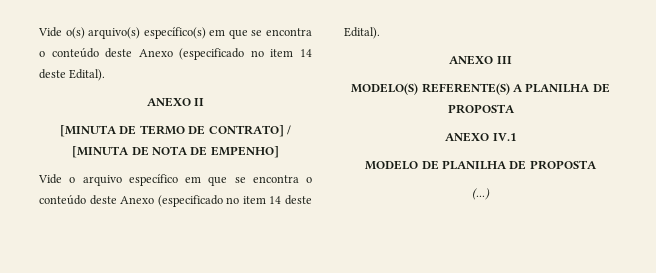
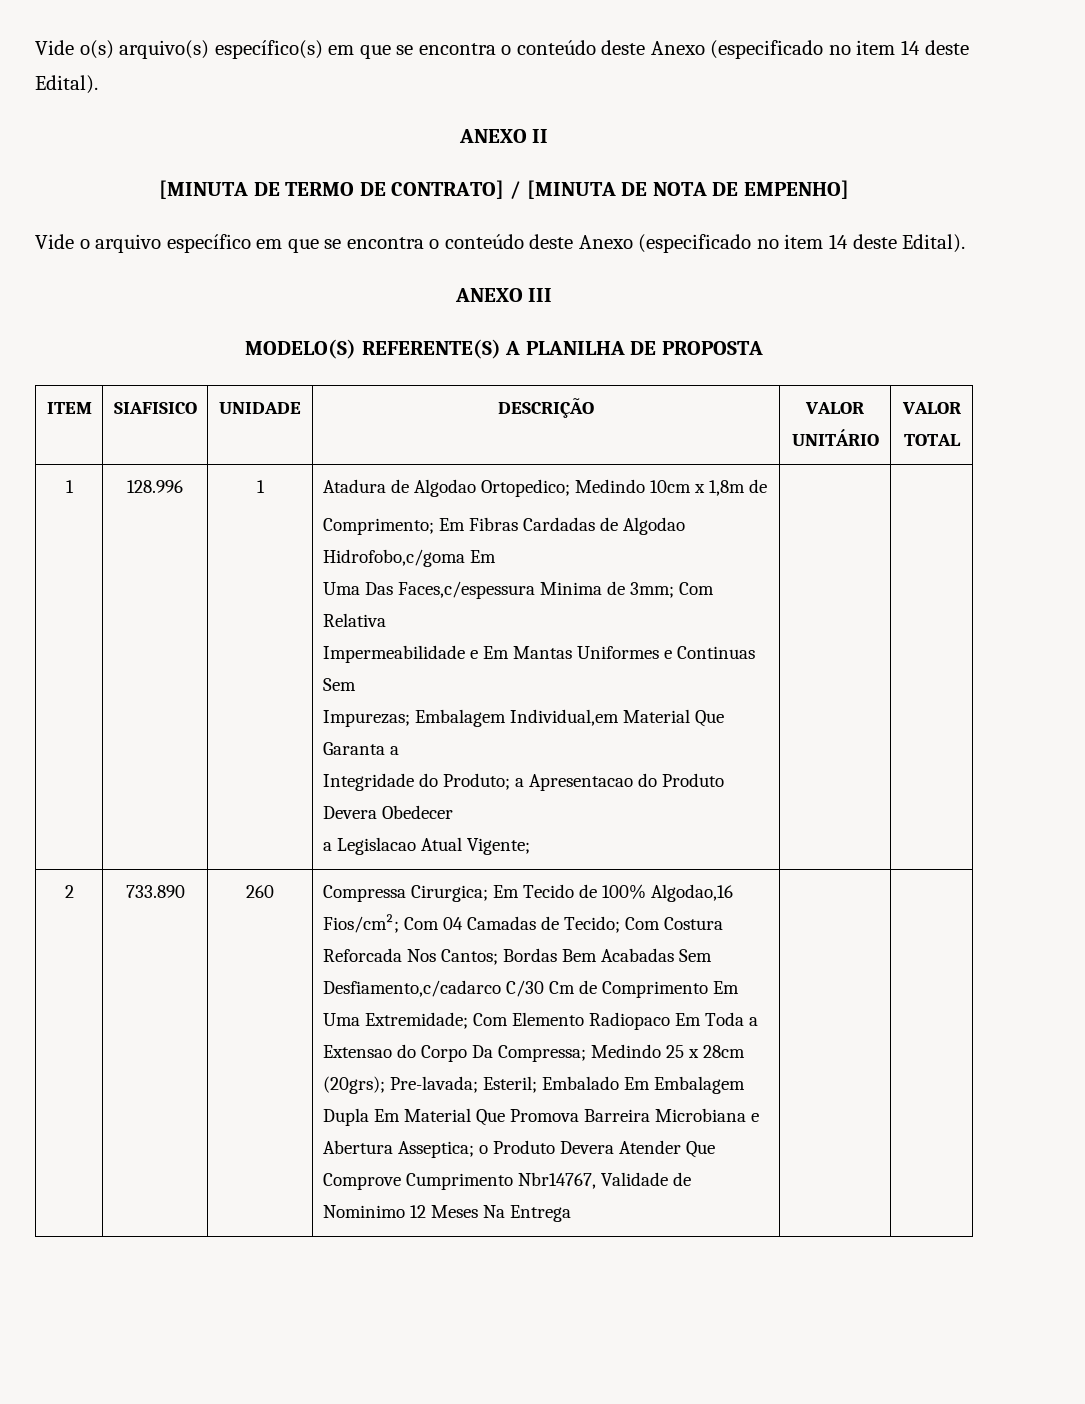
[445,132,516,142] [365,160,597,170] [472,188,490,200] // ANEXO IV.1 // MODELO DE PLANILHA DE PROPOSTA // (...) -> [46,402,92,414] [113,402,197,414] [219,402,301,414] [498,398,594,418] [805,402,864,414] [791,429,879,446] [901,402,961,414] [903,434,961,446] [65,480,74,493] [127,480,183,493] [256,480,265,493] [322,479,767,497] [322,517,685,535] [322,549,496,567] [322,581,714,599] [322,613,386,627] [322,645,755,663] [322,678,356,691] [322,709,724,727] [322,742,399,755] [322,773,724,791] [322,805,453,819] [322,837,530,855] [64,885,74,898] [125,885,185,898] [246,885,274,898] [322,884,733,902] [322,914,723,933] [322,948,712,965] [322,980,739,998] [322,1012,758,1030] [322,1044,745,1062] [322,1076,745,1094] [322,1108,759,1126] [322,1140,715,1158] [322,1172,691,1190] [322,1205,571,1222] // ITEM | SIAFISICO | UNIDADE | DESCRIÇÃO | VALOR UNITÁRIO | VALOR TOTAL // 1 | 128.996 | 1 | Atadura de Algodao Ortopedico; Medindo 10cm x 1,8m de // Comprimento; Em Fibras Cardadas de Algodao Hidrofobo,c/goma Em // Uma Das Faces,c/espessura Minima de 3mm; Com Relativa // Impermeabilidade e Em Mantas Uniformes e Continuas Sem // Impurezas; Embalagem Individual,em Material Que Garanta a // Integridade do Produto; a Apresentacao do Produto Devera Obedecer // a Legislacao Atual Vigente; | | // 2 | 733.890 | 260 | Compressa Cirurgica; Em Tecido de 100% Algodao,16 Fios/cm²; Com 04 Camadas de Tecido; Com Costura Reforcada Nos Cantos; Bordas Bem Acabadas Sem Desfiamento,c/cadarco C/30 Cm de Comprimento Em Uma Extremidade; Com Elemento Radiopaco Em Toda a Extensao do Corpo Da Compressa; Medindo 25 x 28cm (20grs); Pre-lavada; Esteril; Embalado Em Embalagem Dupla Em Material Que Promova Barreira Microbiana e Abertura Asseptica; o Produto Devera Atender Que Comprove Cumprimento Nbr14767, Validade de Nominimo 12 Meses Na Entrega | |

